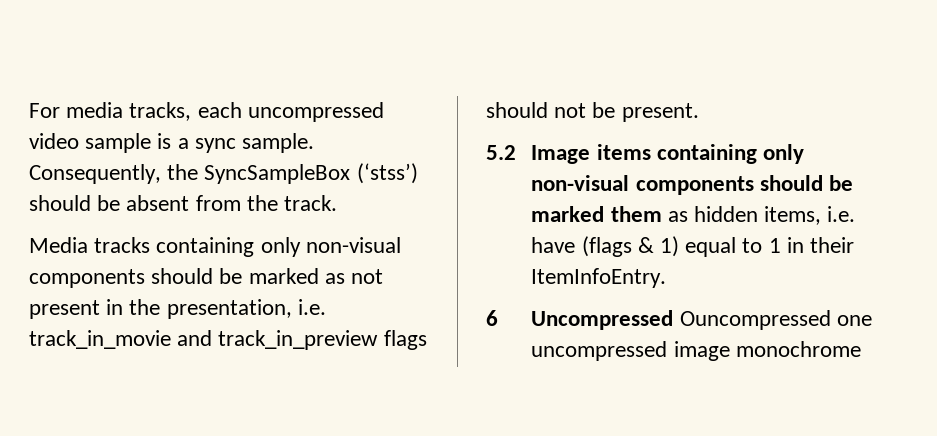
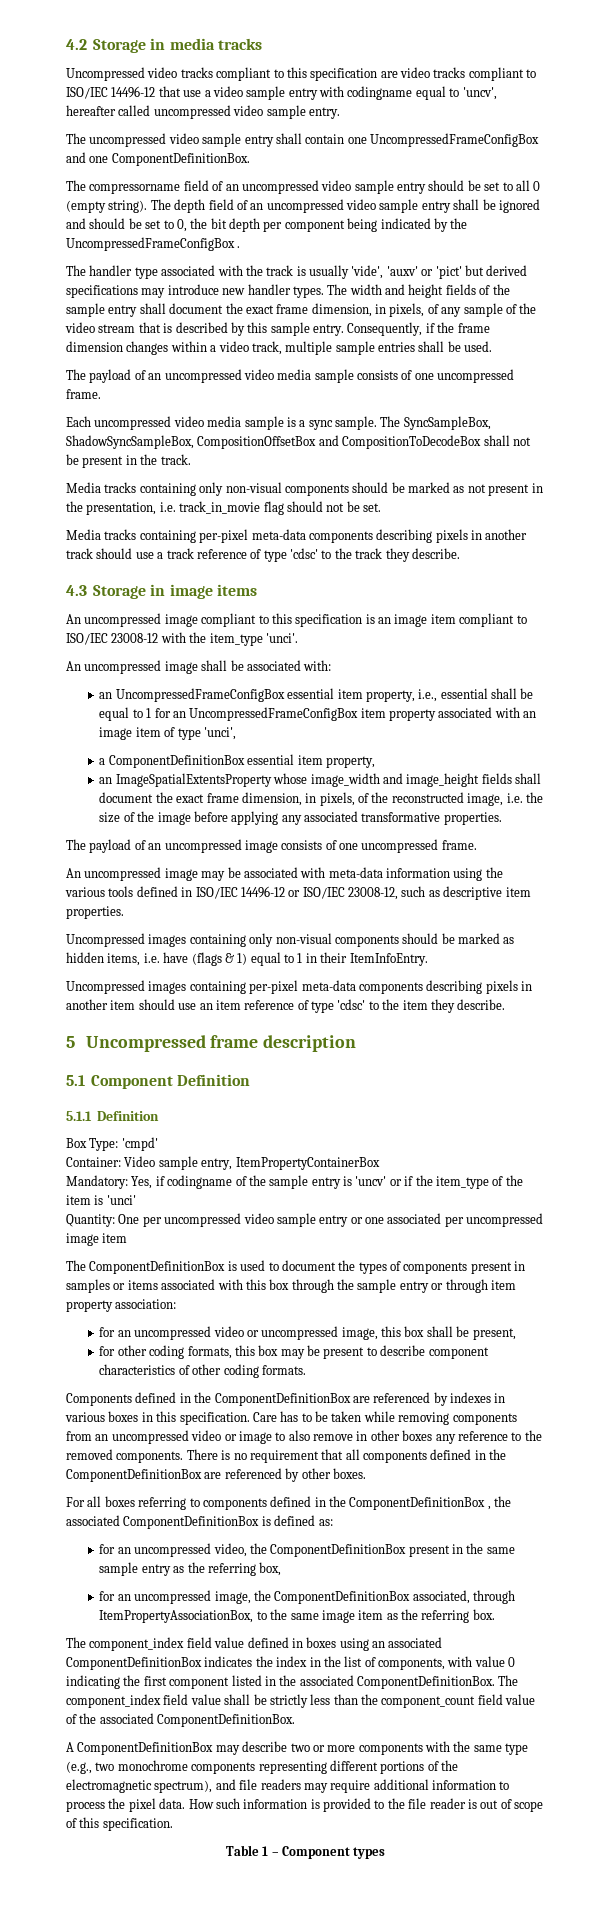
[29,102,384,122] [29,133,315,153] [29,163,418,184] [29,195,241,211] For media tracks, each uncompressed video sample is a sync sample. Consequently, the SyncSampleBox (‘stss’) should be absent from -> [66,38,262,53] [66,67,537,81] [66,86,497,100] [66,105,340,119] [66,133,539,147] [66,152,250,166] [66,180,541,194] [66,199,540,213] [66,218,468,232] [66,237,241,251] [66,265,528,279] [66,284,510,298] [66,303,537,317] [65,322,490,336] [66,341,493,355] [66,369,515,383] [66,389,101,399] [66,416,491,430] [66,435,531,449] [66,454,137,468] 4.2 Storage in media tracks // Uncompressed video tracks compliant to this specification are video tracks compliant to ISO/IEC 14496-12 that use a video sample entry with codingname equal to 'uncv', hereafter called uncompressed video sample entry. // The uncompressed video sample entry shall contain one UncompressedFrameConfigBox and one ComponentDefinitionBox. // The compressorname field of an uncompressed video sample entry should be set to all 0 (empty string). The depth field of an uncompressed video sample entry shall be ignored and should be set to 0, the bit depth per component being indicated by the UncompressedFrameConfigBox . // The handler type associated with the track is usually 'vide', 'auxv' or 'pict' but derived specifications may introduce new handler types. The width and height fields of the sample entry shall document the exact frame dimension, in pixels, of any sample of the video stream that is described by this sample entry. Consequently, if the frame dimension changes within a video track, multiple sample entries shall be used. // The payload of an uncompressed video media sample consists of one uncompressed frame. // Each uncompressed video media sample is a sync sample. The SyncSampleBox, ShadowSyncSampleBox, CompositionOffsetBox and CompositionToDecodeBox shall not be present in
[177,330,427,350] [486,102,699,122] [486,144,804,164] [531,175,853,195] [531,206,662,222] and track_in_preview flags should not be present. // 5.2 Image items containing only non-visual components should be marked them -> [263,501,381,515] [66,529,528,543] [66,548,460,562] [66,584,257,599] [66,613,527,627] [66,632,298,646] [66,660,332,674] [99,688,534,702] [99,707,537,721] [99,727,236,740] [99,754,375,768] [99,773,542,787] [99,792,543,806] [99,811,502,825] [66,839,477,853] [66,867,503,881] [65,886,531,900] [66,906,124,919] [66,933,500,947] flag should not be set. // Media tracks containing per-pixel meta-data components describing pixels in another track should use a track reference of type 'cdsc' to the track they describe. // 4.3 Storage in image items // An uncompressed image compliant to this specification is an image item compliant to ISO/IEC 23008-12 with the item_type 'unci'. // An uncompressed image shall be associated with: // an UncompressedFrameConfigBox essential item property, i.e., essential shall be equal to 1 for an UncompressedFrameConfigBox item property associated with an image item of type 'unci', // a ComponentDefinitionBox essential item property, // an ImageSpatialExtentsProperty whose image_width and image_height fields shall document the exact frame dimension, in pixels, of the reconstructed image, i.e. the size of the image before applying any associated transformative properties. // The payload of an uncompressed image consists of one uncompressed frame. // An uncompressed image may be associated with meta-data information using the various tools defined in ISO/IEC 14496-12 or ISO/IEC 23008-12, such as descriptive item properties. // Uncompressed images containing only non-visual components should be marked
[486,310,872,330] [531,341,861,361] 6 Uncompressed Ouncompressed one uncompressed image monochrome -> [66,980,532,994] [66,999,506,1013] [66,1035,357,1052] [66,1074,251,1089] [66,1111,160,1121] [66,1137,158,1151] [66,1156,380,1170] [66,1175,523,1189] [66,1195,136,1205] [66,1213,544,1227] [66,1233,128,1246] [66,1260,526,1274] [66,1279,516,1293] [66,1299,177,1312] [99,1326,516,1340] [99,1345,489,1359] [99,1364,306,1378] [66,1392,506,1406] [65,1411,517,1425] [66,1430,542,1444] [66,1449,507,1463] [66,1468,366,1482] [66,1496,512,1510] [66,1515,333,1529] [99,1543,515,1557] [99,1562,282,1576] [99,1590,516,1604] [99,1609,495,1623] [66,1637,443,1651] [66,1656,516,1670] [66,1675,519,1689] [66,1694,536,1708] [66,1713,296,1727] [66,1741,529,1755] [66,1760,458,1774] [66,1779,510,1793] [66,1798,543,1812] [66,1817,173,1831] [225,1845,386,1859] Uncompressed images containing per-pixel meta-data components describing pixels in another item should use an item reference of type 'cdsc' to the item they describe. // 5 Uncompressed frame description // 5.1 Component Definition // 5.1.1 Definition // Box Type: 'cmpd' // Container: Video sample entry, ItemPropertyContainerBox // Mandatory: Yes, if codingname of the sample entry is 'uncv' or if the item_type of the item is 'unci' // Quantity: One per uncompressed video sample entry or one associated per uncompressed image item // The ComponentDefinitionBox is used to document the types of components present in samples or items associated with this box through the sample entry or through item property association: // for an uncompressed video or uncompressed image, this box shall be present, // for other coding formats, this box may be present to describe component characteristics of other coding formats. // Components defined in the ComponentDefinitionBox are referenced by indexes in various boxes in this specification. Care has to be taken while removing components from an uncompressed video or image to also remove in other boxes any reference to the removed components. There is no requirement that all components defined in the ComponentDefinitionBox are referenced by other boxes. // For all boxes referring to components defined in the ComponentDefinitionBox , the associated ComponentDefinitionBox is defined as: // for an uncompressed video, the ComponentDefinitionBox present in the same sample entry as the referring box, // for an uncompressed image, the ComponentDefinitionBox associated, through ItemPropertyAssociationBox, to the same image item as the referring box. // The component_index field value defined in boxes using an associated ComponentDefinitionBox indicates the index in the list of components, with value 0 indicating the first component listed in the associated ComponentDefinitionBox. The component_index field value shall be strictly less than the component_count field value of the associated ComponentDefinitionBox. // A ComponentDefinitionBox may describe two or more components with the same type (e.g., two monochrome components representing different portions of the electromagnetic spectrum), and file readers may require additional information to process the pixel data. How such information is provided to the file reader is out of scope of this specification. // Table 1 – Component types

